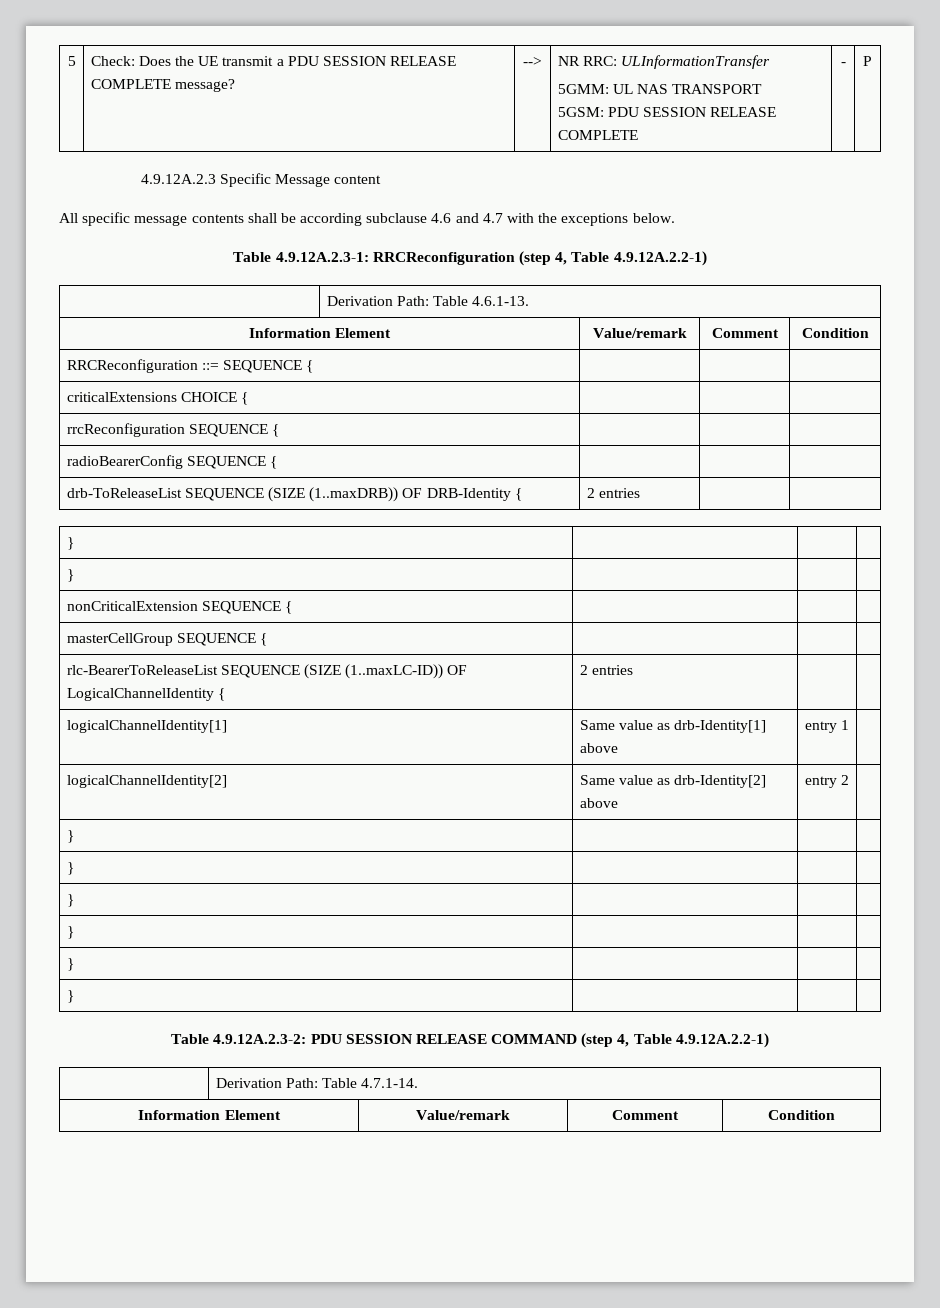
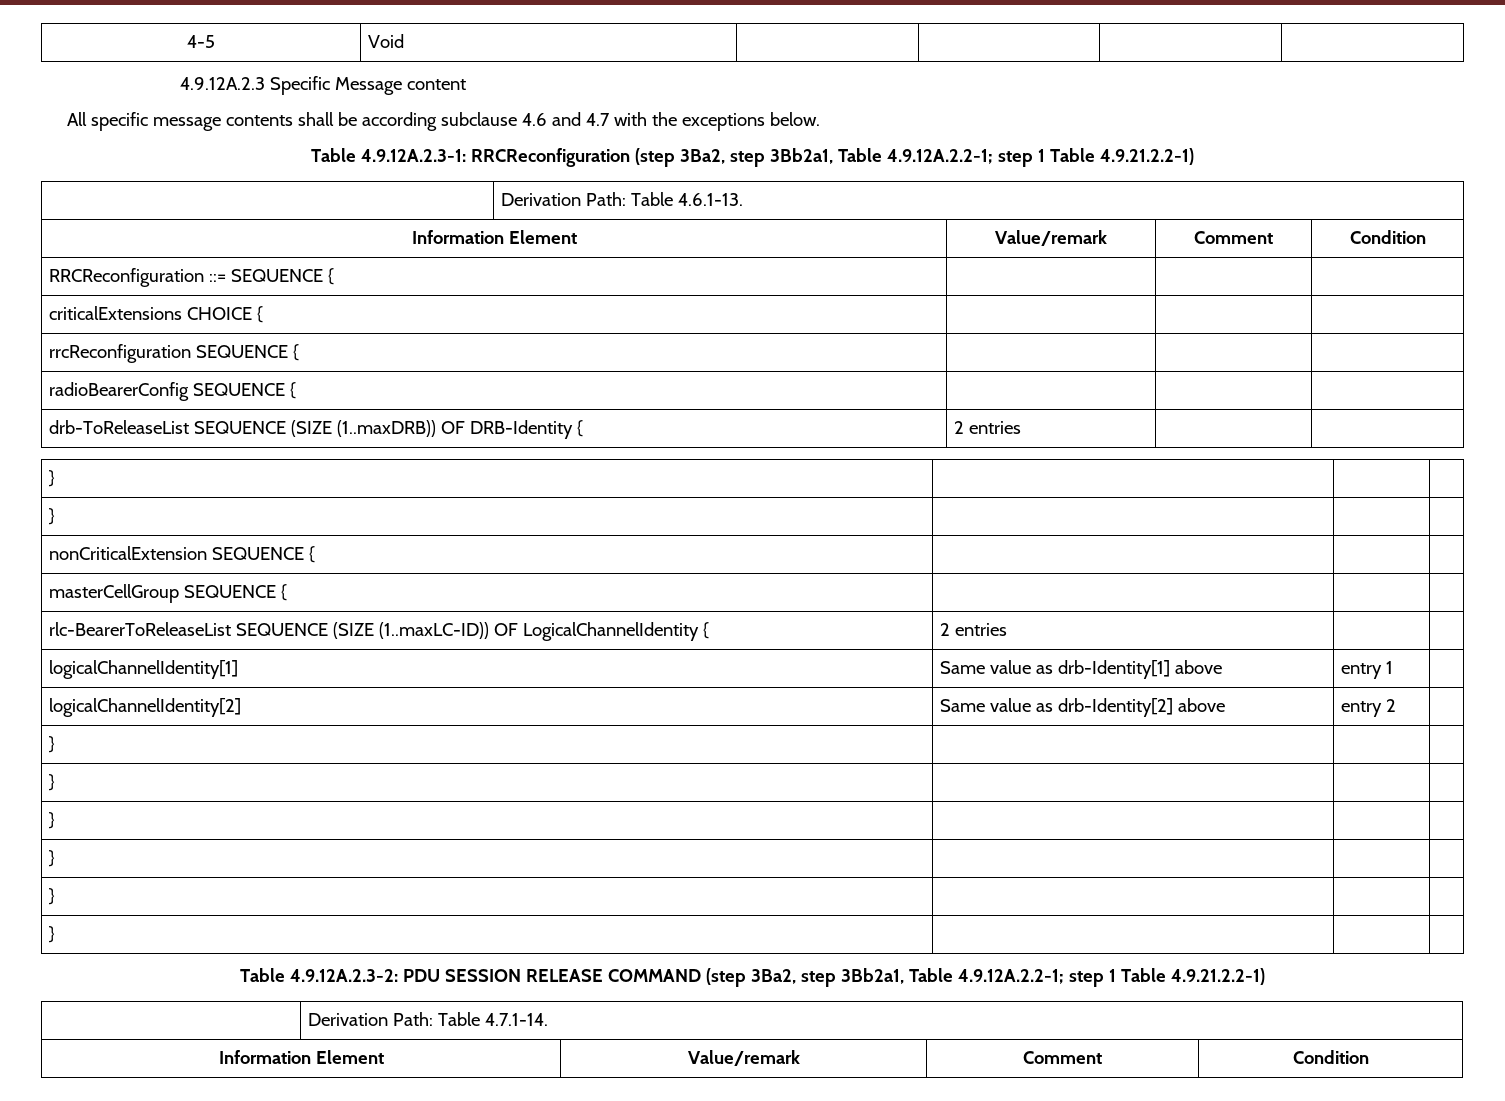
[67,56,76,66] [90,56,457,66] [90,79,235,92] [523,57,542,66] [557,55,771,69] [557,84,763,94] [557,107,777,117] [557,130,638,140] [840,62,846,66] [863,56,872,66] 5 | Check: Does the UE transmit a PDU SESSION RELEASE COMPLETE message? | --> | NR RRC: ULInformationTransfer // 5GMM: UL NAS TRANSPORT // 5GSM: PDU SESSION RELEASE COMPLETE | - | P -> [187,35,215,48] [368,34,405,48] 4-5 | Void | | | |
[555,251,707,266] 4, Table 4.9.12A.2.2-1) -> [679,148,1195,167] 3Ba2, step 3Bb2a1, Table 4.9.12A.2.2-1; step 1 Table 4.9.21.2.2-1)
[617,1033,769,1048] 4, Table 4.9.12A.2.2-1) -> [750,968,1266,987] 3Ba2, step 3Bb2a1, Table 4.9.12A.2.2-1; step 1 Table 4.9.21.2.2-1)

